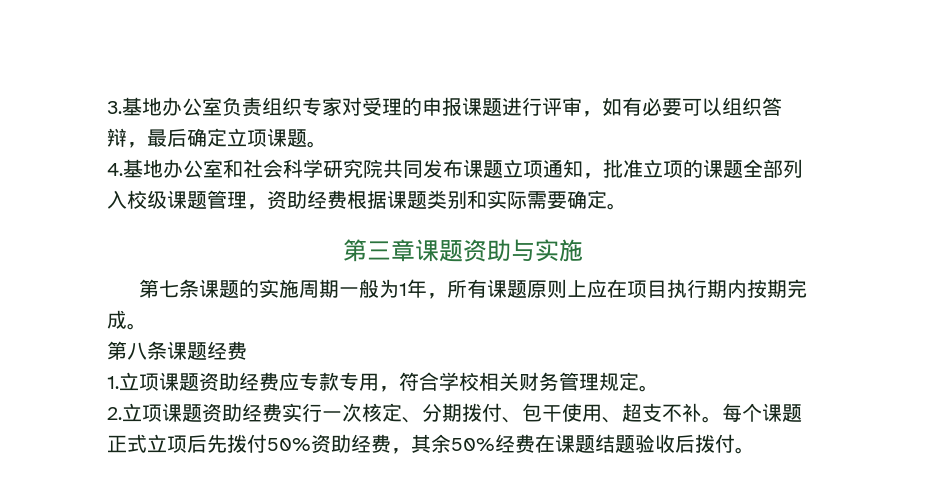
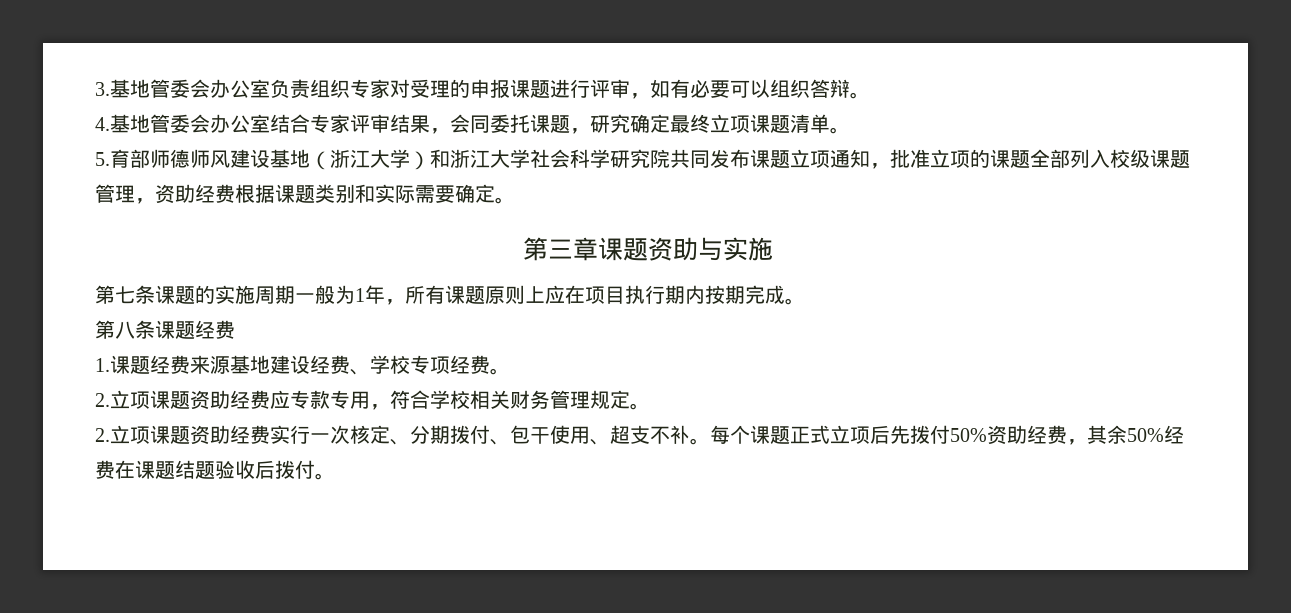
(162, 106) none -> [150,79,210,98] 管委会
[127,128,327,148] [107,159,243,178] ，最后确定立项课题。 // 4.基地办公室和 -> [850,92,870,99] [95,114,850,134] [95,149,530,170] 。 // 4.基地管委会办公室结合专家评审结果，会同委托课题，研究确定最终立项课题清单。 // 5.育部师德师风建设基地（浙江大学）和浙江大学
(119, 382) none -> [110,355,510,375] [95,393,110,407] 课题经费来源基地建设经费、学校专项经费。 // 2.

